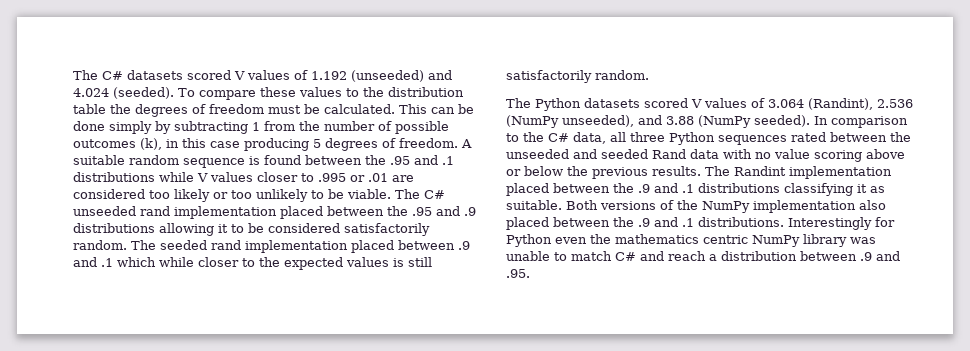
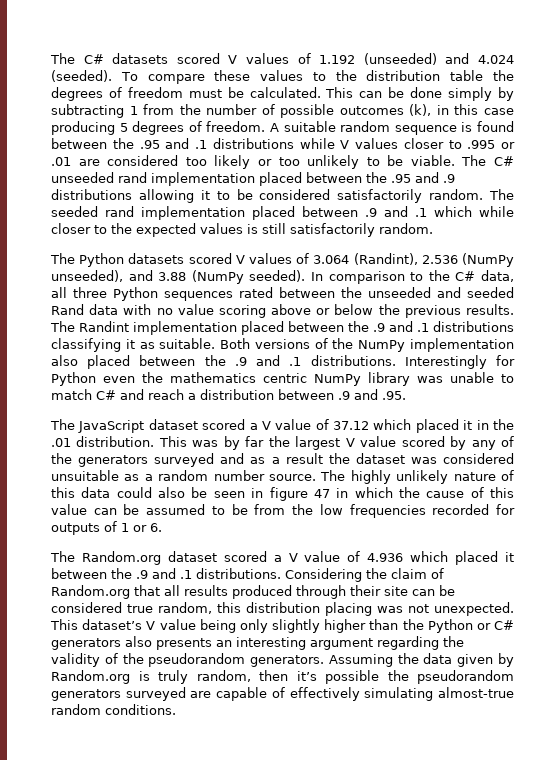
(530, 273) none -> [50,419,514,433] [51,436,514,450] [51,453,514,467] [51,470,514,484] [51,487,514,501] [51,504,515,518] [51,521,162,535] [50,551,515,565] [51,568,444,582] [51,585,455,599] [51,602,514,616] [50,619,515,633] [51,636,464,650] [51,653,514,667] [51,670,514,684] [51,687,514,701] [51,704,176,715] // The JavaScript dataset scored a V value of 37.12 which placed it in the .01 distribution. This was by far the largest V value scored by any of the generators surveyed and as a result the dataset was considered unsuitable as a random number source. The highly unlikely nature of this data could also be seen in figure 47 in which the cause of this value can be assumed to be from the low frequencies recorded for outputs of 1 or 6. // The Random.org dataset scored a V value of 4.936 which placed it between the .9 and .1 distributions. Considering the claim of Random.org that all results produced through their site can be considered true random, this distribution placing was not unexpected. This dataset’s V value being only slightly higher than the Python or C# generators also presents an interesting argument regarding the validity of the pseudorandom generators. Assuming the data given by Random.org is truly random, then it’s possible the pseudorandom generators surveyed are capable of effectively simulating almost-true random conditions.

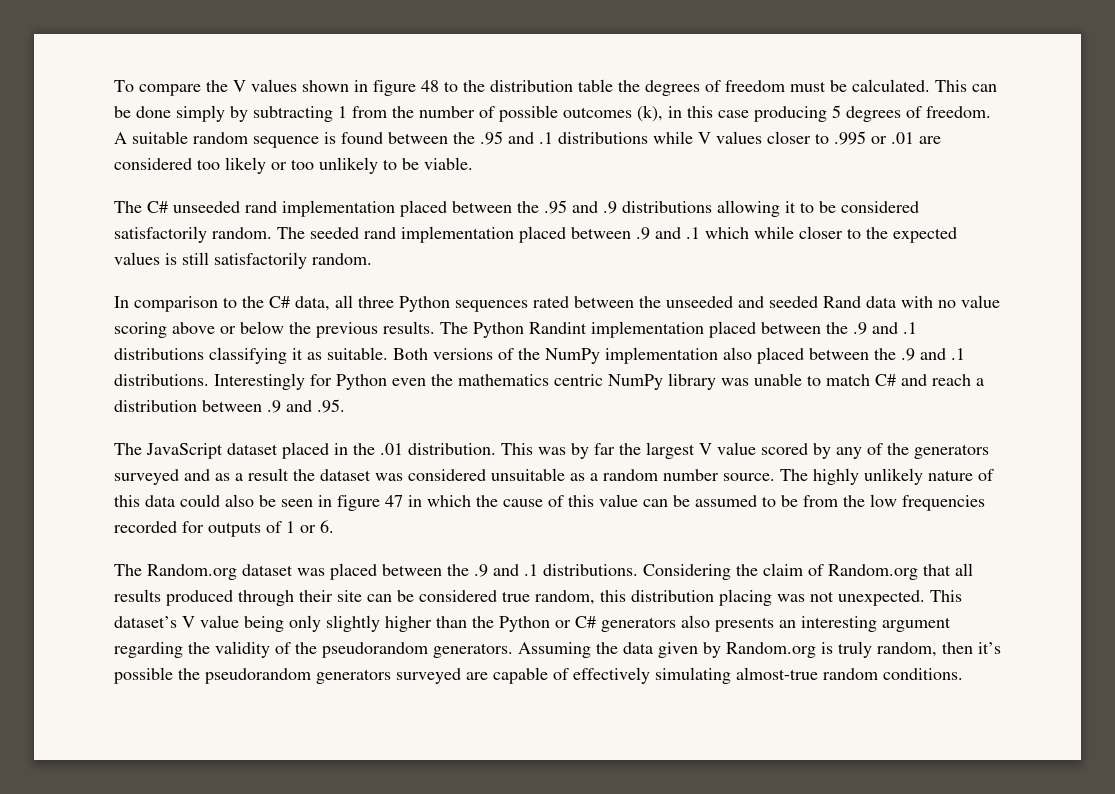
[50,53,515,65] [51,70,304,84] The C# datasets scored V values of 1.192 (unseeded) and 4.024 (seeded). To compare these values -> [114,79,439,96] To compare the V values shown in figure 48
(455, 160) none -> (473, 163) //
[50,253,514,267] [51,270,306,284] The Python datasets scored V values of 3.064 (Randint), 2.536 (NumPy unseeded), and 3.88 (NumPy seeded). -> (372, 259) none
(75, 326) none -> [473,322,524,338] Python
[202,419,473,433] scored a V value of 37.12 which placed it -> [282,442,329,459] placed
[223,551,515,565] scored a V value of 4.936 which placed it -> [297,563,377,580] was placed

